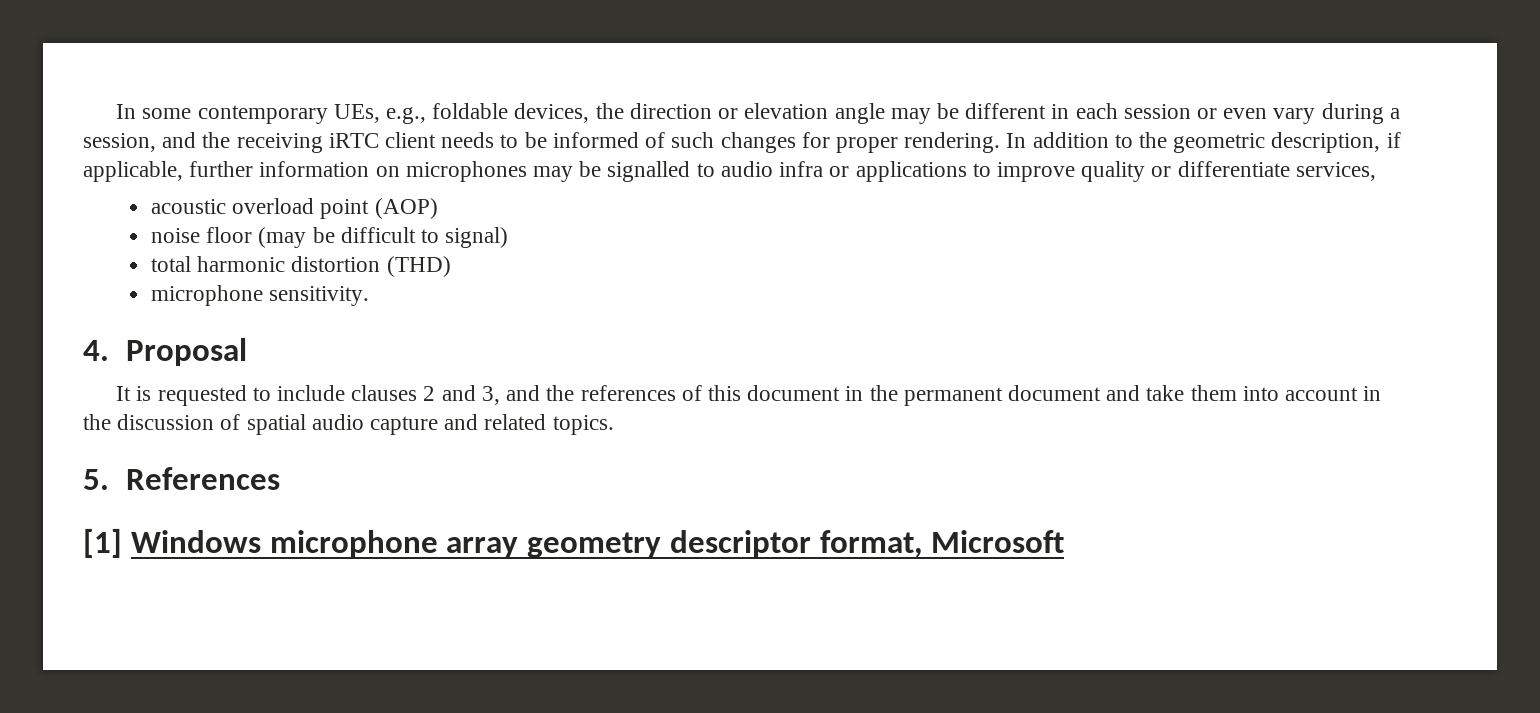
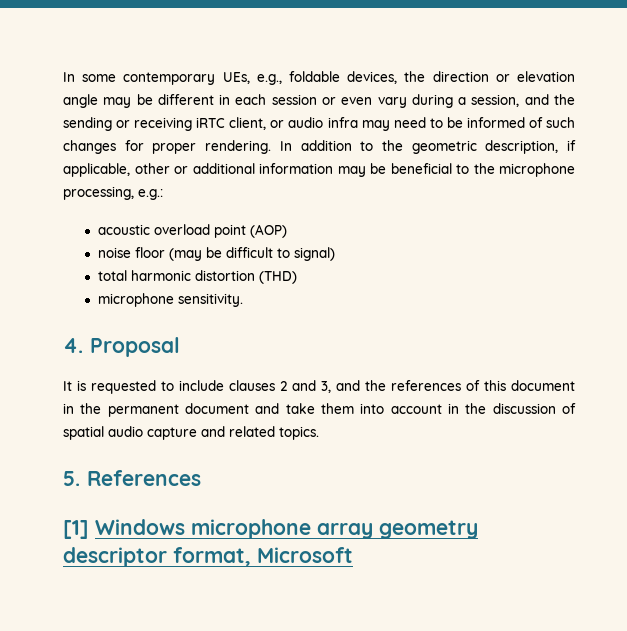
[236,132,495,153] receiving iRTC client needs -> [63,117,426,131] sending or receiving iRTC client, or audio infra may need
[189,161,1376,182] further information on microphones may be signalled to audio infra or applications to improve quality or differentiate services, -> [134,163,575,177] [63,186,163,200] other or additional information may be beneficial to the microphone processing, e.g.:

